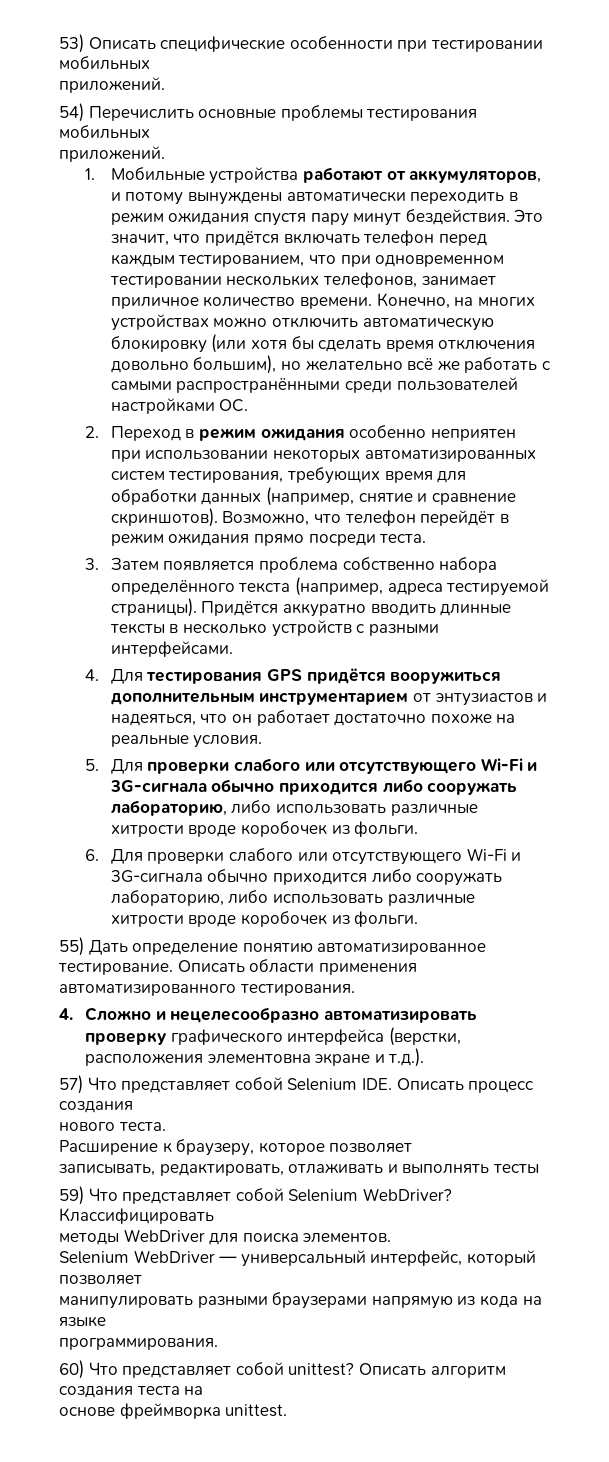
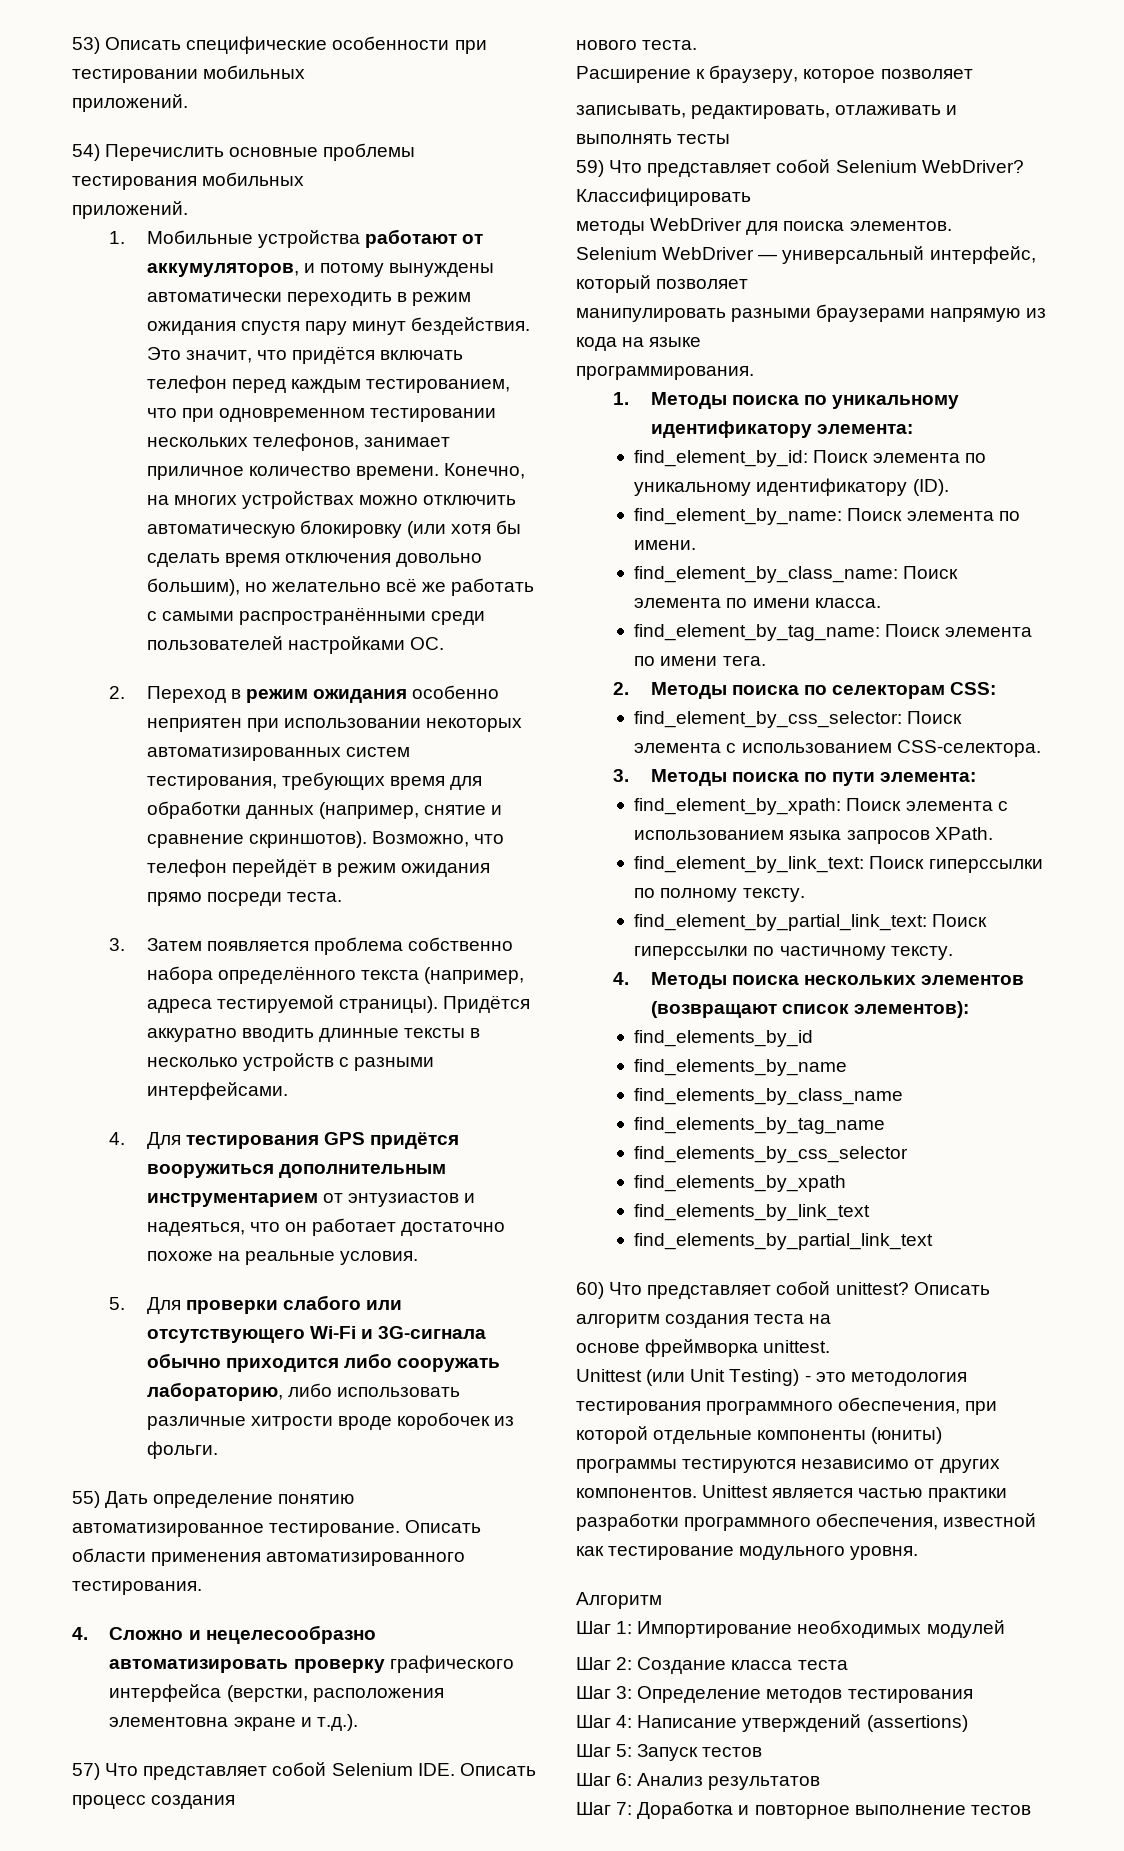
[84,848,522,865] [110,869,503,886] [109,890,475,906] [110,911,419,927] // 6. Для проверки слабого или отсутствующего Wi-Fi и 3G-сигнала обычно приходится либо сооружать лабораторию, либо использовать различные хитрости вроде коробочек из фольги. -> (218, 1450) none
(218, 1344) none -> [613,392,960,409] [650,421,913,438] [634,450,986,467] [634,478,949,496] [634,508,1020,525] [634,540,697,550] [634,566,959,583] [634,598,881,608] [634,624,1032,641] [634,656,766,666] [613,682,997,699] [634,711,963,728] [634,740,1041,757] [613,769,977,786] [634,798,1008,815] [634,827,993,844] [634,856,1043,873] [634,888,805,902] [634,914,988,931] [634,946,953,960] [613,972,1025,989] [650,1001,970,1018] [634,1030,814,1047] [634,1059,848,1076] [634,1088,904,1105] [634,1117,886,1134] [634,1146,909,1163] [634,1175,847,1192] [634,1204,871,1221] [634,1233,934,1250] // 1. Методы поиска по уникальному идентификатору элемента: // find_element_by_id: Поиск элемента по уникальному идентификатору (ID). // find_element_by_name: Поиск элемента по имени. // find_element_by_class_name: Поиск элемента по имени класса. // find_element_by_tag_name: Поиск элемента по имени тега. // 2. Методы поиска по селекторам CSS: // find_element_by_css_selector: Поиск элемента с использованием CSS-селектора. // 3. Методы поиска по пути элемента: // find_element_by_xpath: Поиск элемента с использованием языка запросов XPath. // find_element_by_link_text: Поиск гиперссылки по полному тексту. // find_element_by_partial_link_text: Поиск гиперссылки по частичному тексту. // 4. Методы поиска нескольких элементов (возвращают список элементов): // find_elements_by_id // find_elements_by_name // find_elements_by_class_name // find_elements_by_tag_name // find_elements_by_css_selector // find_elements_by_xpath // find_elements_by_link_text // find_elements_by_partial_link_text
(288, 1410) none -> [576,1369,967,1386] [576,1397,998,1415] [576,1426,943,1444] [576,1459,1000,1473] [576,1485,1007,1502] [576,1513,1037,1531] [576,1546,919,1560] [576,1592,662,1609] [576,1620,1005,1638] [576,1657,848,1674] [576,1686,973,1703] [576,1714,968,1732] [576,1744,763,1761] [576,1773,821,1790] [576,1801,1031,1819] // Unittest (или Unit Testing) - это методология тестирования программного обеспечения, при которой отдельные компоненты (юниты) программы тестируются независимо от других компонентов. Unittest является частью практики разработки программного обеспечения, известной как тестирование модульного уровня. // Алгоритм // Шаг 1: Импортирование необходимых модулей // Шаг 2: Создание класса теста // Шаг 3: Определение методов тестирования // Шаг 4: Написание утверждений (assertions) // Шаг 5: Запуск тестов // Шаг 6: Анализ результатов // Шаг 7: Доработка и повторное выполнение тестов

